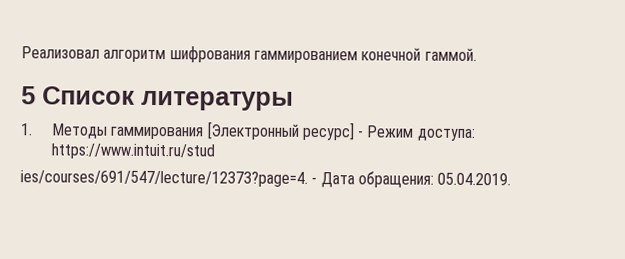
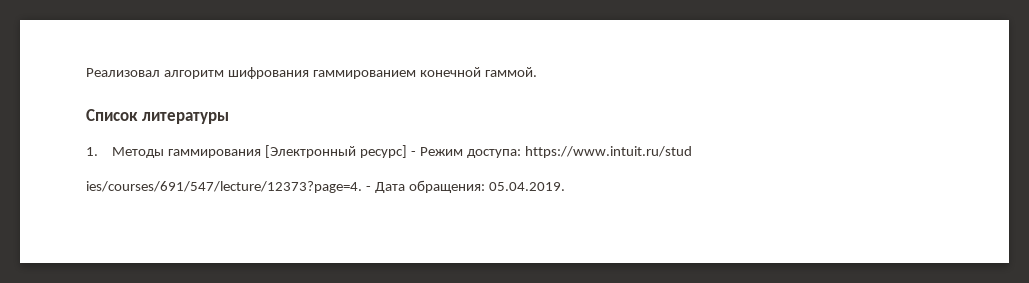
[21,86,36,105] 5 -> (537, 72) none

